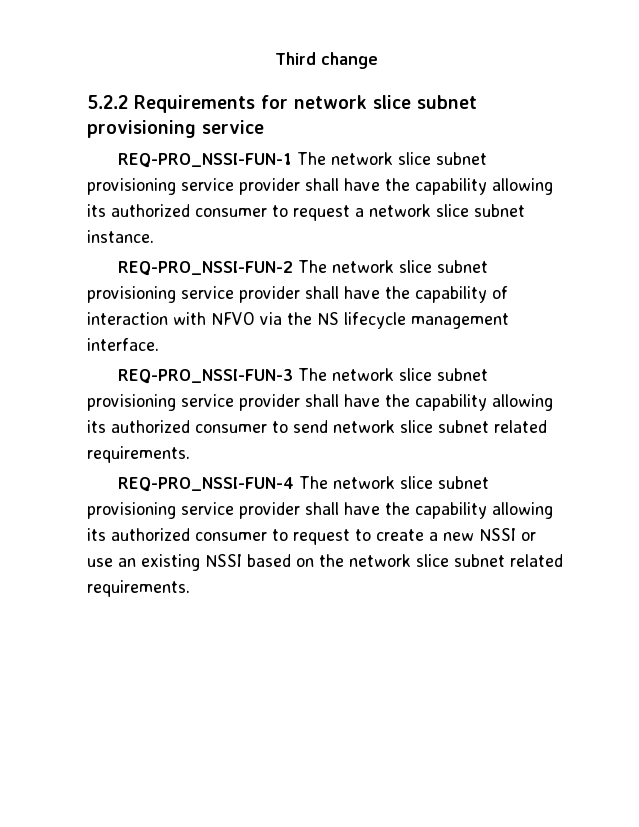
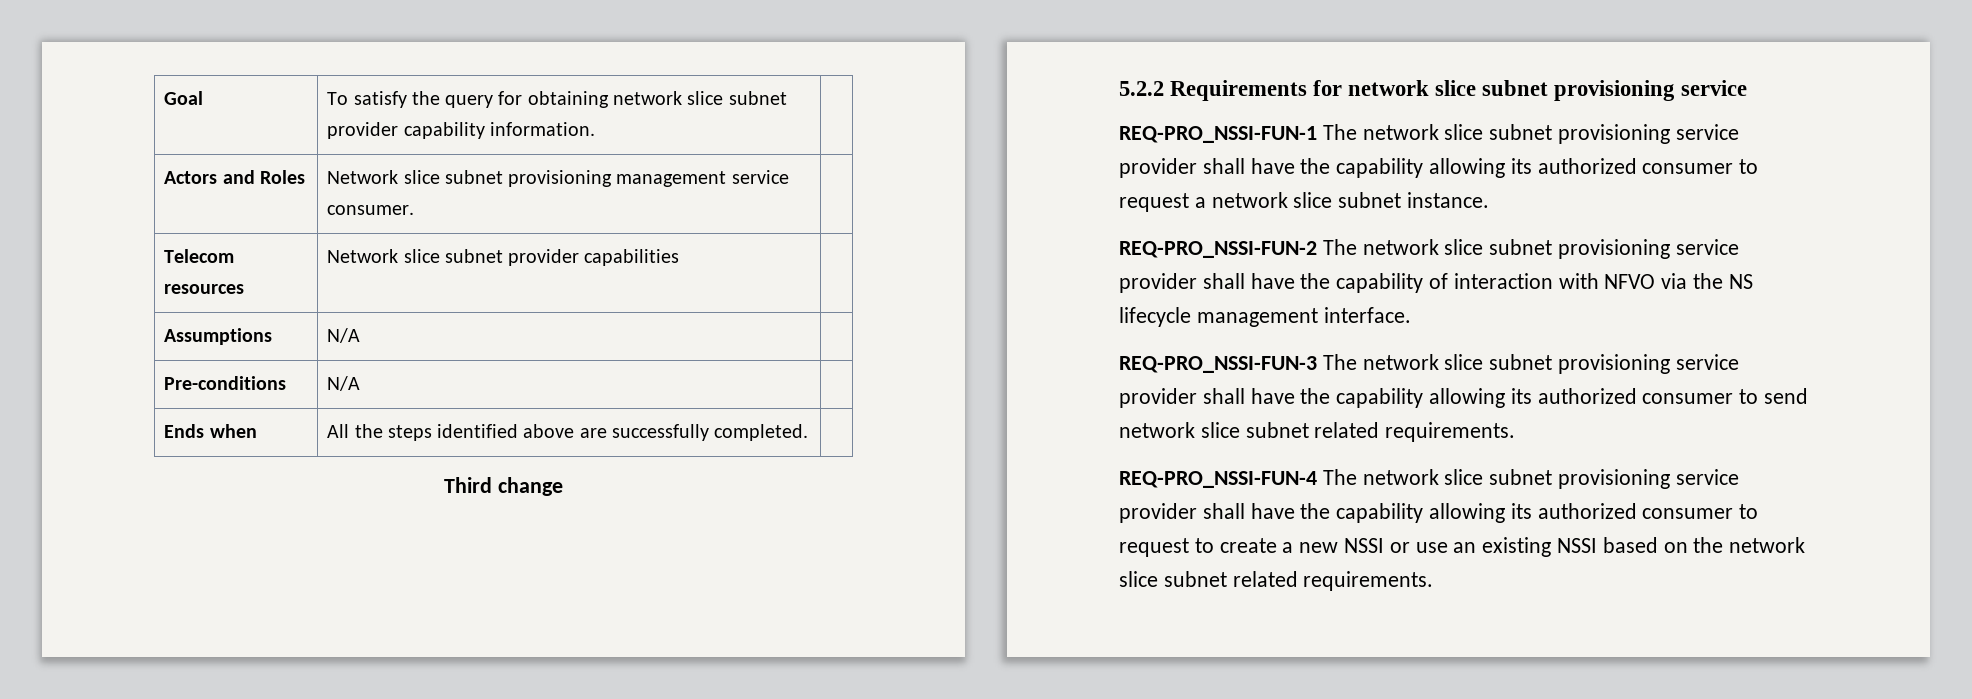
(274, 58) none -> [164,91,204,105] [327,91,787,108] [327,122,595,139] [164,170,305,184] [327,170,789,187] [327,205,415,215] [164,249,235,263] [164,284,245,294] [327,249,680,266] [164,328,273,345] [327,328,361,343] [164,376,287,390] [327,376,361,391] [164,424,257,438] [327,424,809,441] Goal | To satisfy the query for obtaining network slice subnet provider capability information. | // Actors and Roles | Network slice subnet provisioning management service consumer. | // Telecom resources | Network slice subnet provider capabilities | // Assumptions | N/A | // Pre-conditions | N/A | // Ends when | All the steps identified above are successfully completed. | //

